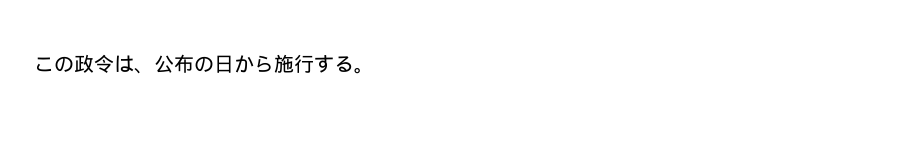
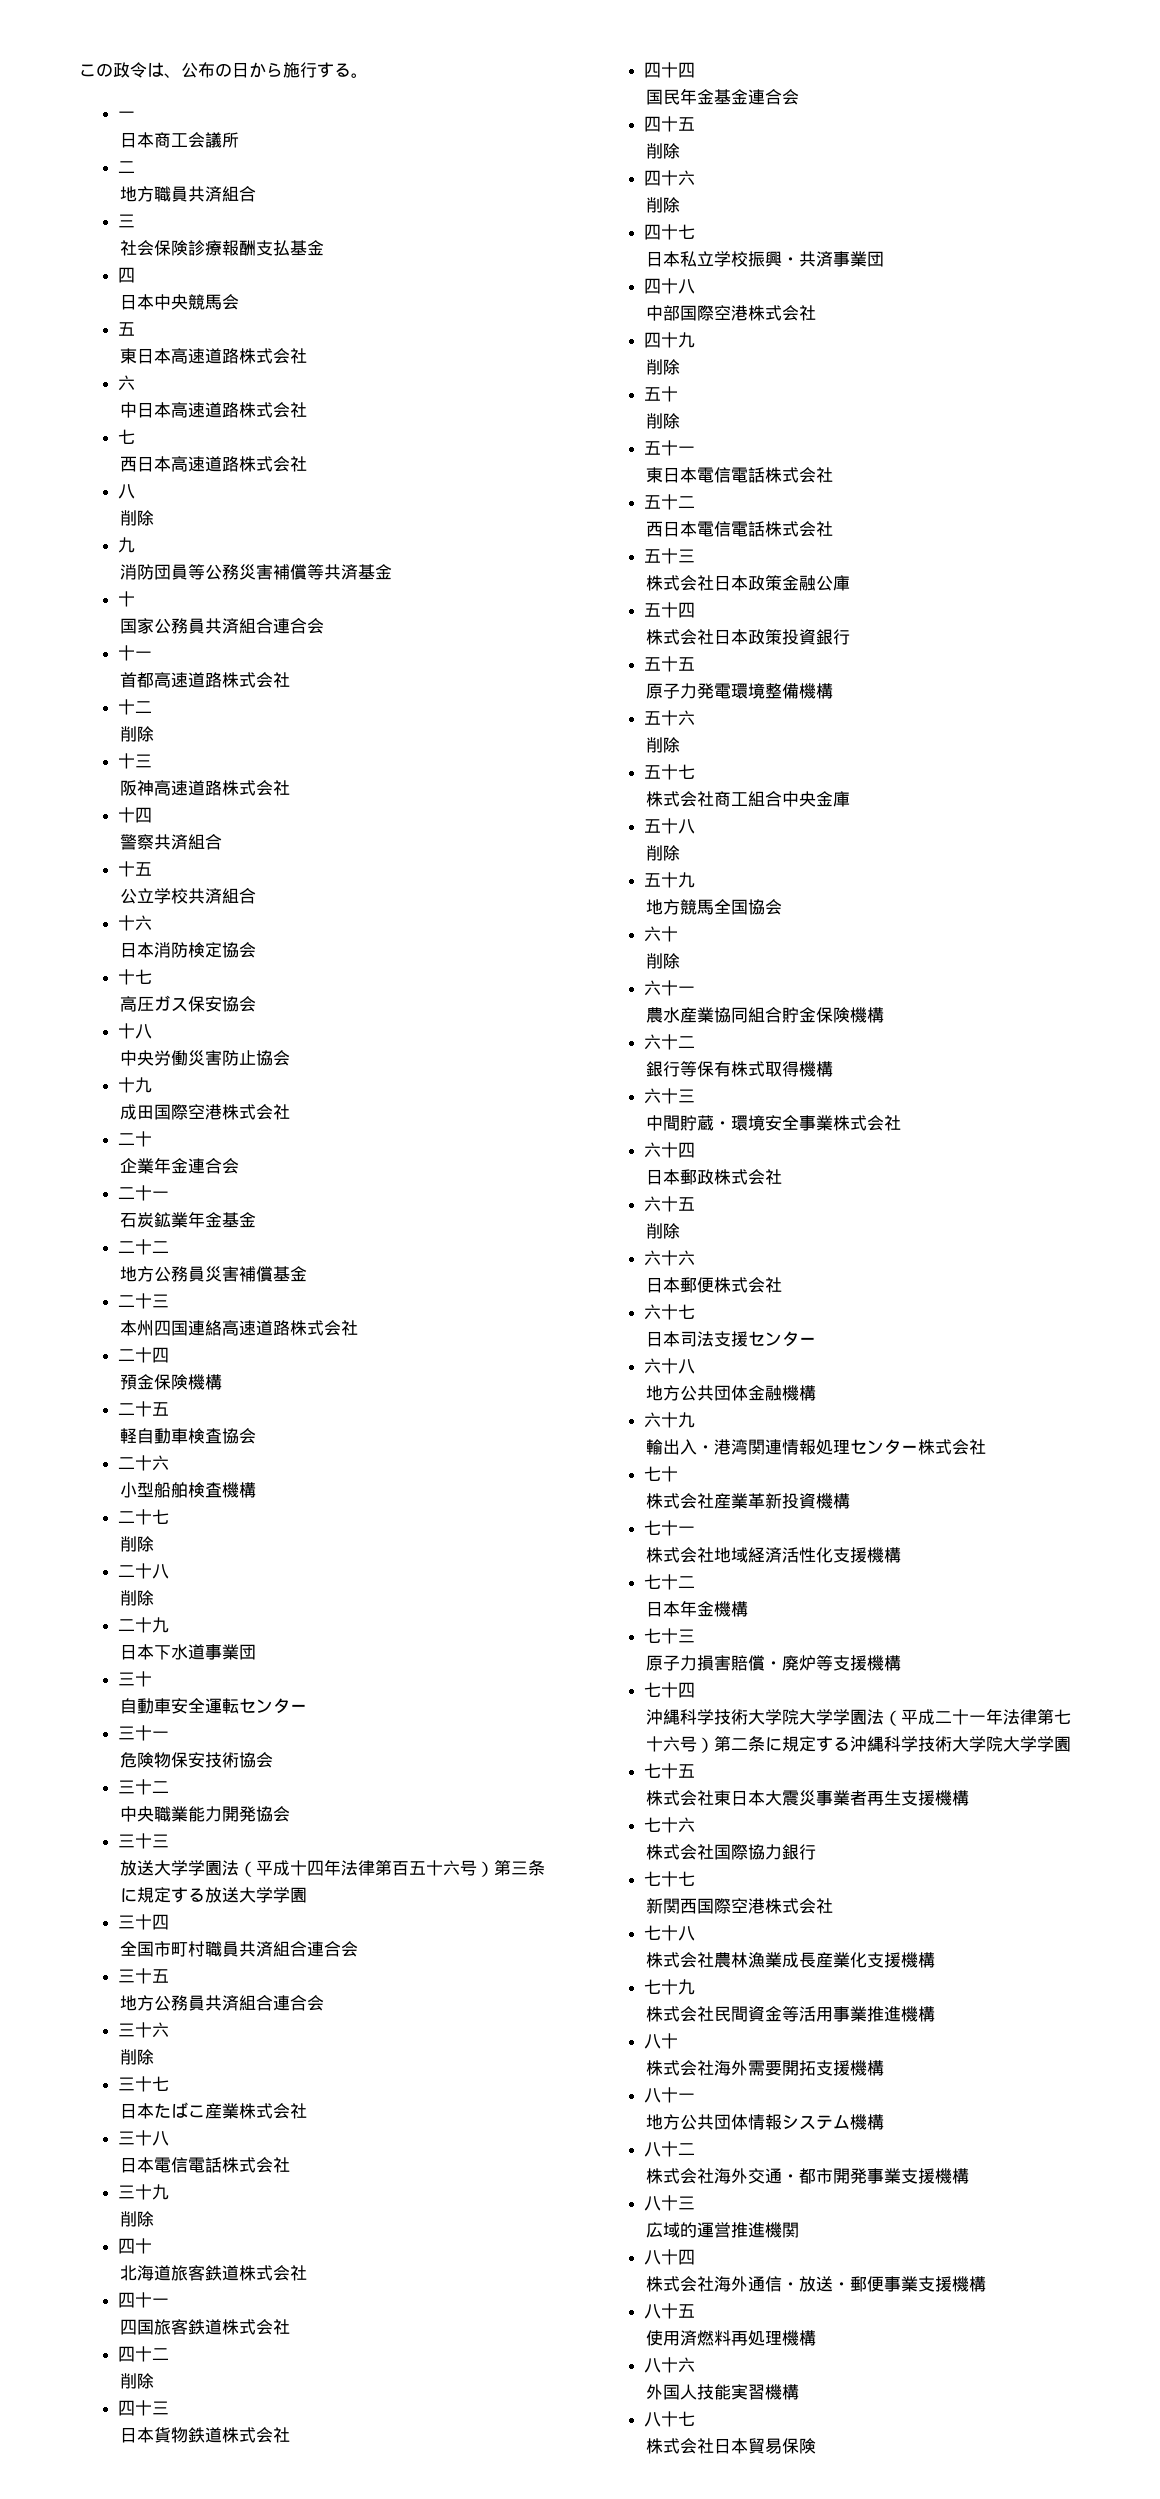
(374, 70) none -> [118,111,136,119] [119,132,239,148] [118,161,136,173] [119,186,256,202] [118,214,136,228] [119,240,324,256] [118,267,136,283] [119,294,239,310] [118,322,136,336] [119,348,307,364] [118,375,136,391] [119,402,307,418] [118,429,136,444] [119,456,307,472] [118,483,136,499] [119,510,154,526] [118,537,136,553] [119,564,392,580] [118,591,136,607] [119,618,324,634] [118,645,153,661] [119,672,290,688] [118,699,153,715] [119,726,154,742] [118,753,153,769] [119,780,290,796] [118,807,153,823] [119,834,222,850] [118,861,153,877] [119,888,256,904] [118,915,153,931] [119,942,256,958] [118,969,153,985] [119,995,256,1012] [118,1023,153,1039] [119,1050,290,1066] [118,1077,153,1093] [119,1104,290,1120] [118,1131,153,1147] [119,1157,239,1174] [118,1185,170,1201] [119,1211,256,1228] [118,1239,170,1255] [119,1266,307,1282] [118,1293,170,1309] [119,1320,358,1336] [118,1347,170,1363] [119,1374,222,1390] [118,1401,170,1417] [119,1428,256,1444] [118,1455,170,1471] [119,1482,256,1498] [118,1509,170,1525] [119,1536,154,1552] [118,1563,170,1579] [119,1590,154,1606] [118,1617,170,1633] [119,1644,256,1660] [118,1671,153,1687] [119,1698,307,1714] [118,1725,170,1741] [119,1752,273,1768] [118,1779,170,1795] [119,1806,290,1822] [118,1833,170,1849] [119,1859,545,1877] [119,1887,307,1903] [118,1914,170,1930] [119,1941,358,1957] [118,1968,170,1984] [119,1995,324,2011] [118,2022,170,2038] [119,2049,154,2065] [118,2076,170,2092] [119,2102,307,2119] [118,2130,170,2146] [119,2157,290,2173] [118,2184,170,2200] [119,2211,154,2227] [118,2238,153,2254] [119,2265,307,2281] [118,2292,170,2308] [119,2319,290,2335] [118,2346,170,2362] [119,2373,154,2389] [118,2400,170,2416] [119,2427,290,2443] [644,62,696,78] [645,88,799,105] [644,116,696,132] [645,143,680,159] [644,170,696,186] [645,197,680,213] [644,224,696,240] [645,251,884,267] [644,278,696,294] [645,305,816,321] [644,332,696,348] [645,359,680,375] [644,386,679,402] [645,413,680,429] [644,440,696,456] [645,467,833,483] [644,494,696,510] [645,521,833,537] [644,548,696,564] [645,575,850,591] [644,602,696,618] [645,629,850,645] [644,656,696,672] [645,683,833,699] [644,710,696,726] [645,737,680,753] [644,764,696,780] [645,791,850,807] [644,818,696,834] [645,845,680,861] [644,872,696,888] [645,899,782,915] [644,926,679,942] [645,953,680,969] [644,980,696,996] [645,1007,884,1023] [644,1034,696,1050] [645,1061,833,1077] [644,1088,696,1104] [645,1115,901,1131] [644,1142,696,1158] [645,1169,782,1185] [644,1196,696,1212] [645,1223,680,1239] [644,1250,696,1266] [645,1277,782,1293] [644,1304,696,1320] [645,1331,816,1347] [644,1358,696,1374] [645,1385,816,1401] [644,1412,696,1428] [645,1439,986,1455] [644,1466,679,1482] [645,1493,850,1509] [644,1520,696,1536] [645,1547,901,1563] [644,1574,696,1590] [645,1600,748,1617] [644,1628,696,1644] [645,1655,901,1671] [644,1682,696,1698] [645,1708,1071,1726] [645,1736,1071,1753] [644,1763,696,1779] [645,1790,969,1806] [644,1817,696,1833] [645,1844,816,1860] [644,1871,696,1887] [645,1898,833,1914] [644,1925,696,1941] [645,1952,935,1968] [644,1979,696,1995] [645,2006,935,2022] [644,2033,679,2049] [645,2060,884,2076] [644,2087,696,2103] [645,2114,884,2130] [644,2141,696,2157] [645,2168,969,2184] [644,2195,696,2211] [645,2222,799,2238] [644,2249,696,2265] [645,2276,986,2292] [644,2303,696,2319] [645,2330,816,2346] [644,2357,696,2373] [645,2384,799,2400] [644,2411,696,2427] [645,2438,816,2454] // 一 // 日本商工会議所 // 二 // 地方職員共済組合 // 三 // 社会保険診療報酬支払基金 // 四 // 日本中央競馬会 // 五 // 東日本高速道路株式会社 // 六 // 中日本高速道路株式会社 // 七 // 西日本高速道路株式会社 // 八 // 削除 // 九 // 消防団員等公務災害補償等共済基金 // 十 // 国家公務員共済組合連合会 // 十一 // 首都高速道路株式会社 // 十二 // 削除 // 十三 // 阪神高速道路株式会社 // 十四 // 警察共済組合 // 十五 // 公立学校共済組合 // 十六 // 日本消防検定協会 // 十七 // 高圧ガス保安協会 // 十八 // 中央労働災害防止協会 // 十九 // 成田国際空港株式会社 // 二十 // 企業年金連合会 // 二十一 // 石炭鉱業年金基金 // 二十二 // 地方公務員災害補償基金 // 二十三 // 本州四国連絡高速道路株式会社 // 二十四 // 預金保険機構 // 二十五 // 軽自動車検査協会 // 二十六 // 小型船舶検査機構 // 二十七 // 削除 // 二十八 // 削除 // 二十九 // 日本下水道事業団 // 三十 // 自動車安全運転センター // 三十一 // 危険物保安技術協会 // 三十二 // 中央職業能力開発協会 // 三十三 // 放送大学学園法（平成十四年法律第百五十六号）第三条に規定する放送大学学園 // 三十四 // 全国市町村職員共済組合連合会 // 三十五 // 地方公務員共済組合連合会 // 三十六 // 削除 // 三十七 // 日本たばこ産業株式会社 // 三十八 // 日本電信電話株式会社 // 三十九 // 削除 // 四十 // 北海道旅客鉄道株式会社 // 四十一 // 四国旅客鉄道株式会社 // 四十二 // 削除 // 四十三 // 日本貨物鉄道株式会社 // 四十四 // 国民年金基金連合会 // 四十五 // 削除 // 四十六 // 削除 // 四十七 // 日本私立学校振興・共済事業団 // 四十八 // 中部国際空港株式会社 // 四十九 // 削除 // 五十 // 削除 // 五十一 // 東日本電信電話株式会社 // 五十二 // 西日本電信電話株式会社 // 五十三 // 株式会社日本政策金融公庫 // 五十四 // 株式会社日本政策投資銀行 // 五十五 // 原子力発電環境整備機構 // 五十六 // 削除 // 五十七 // 株式会社商工組合中央金庫 // 五十八 // 削除 // 五十九 // 地方競馬全国協会 // 六十 // 削除 // 六十一 // 農水産業協同組合貯金保険機構 // 六十二 // 銀行等保有株式取得機構 // 六十三 // 中間貯蔵・環境安全事業株式会社 // 六十四 // 日本郵政株式会社 // 六十五 // 削除 // 六十六 // 日本郵便株式会社 // 六十七 // 日本司法支援センター // 六十八 // 地方公共団体金融機構 // 六十九 // 輸出入・港湾関連情報処理センター株式会社 // 七十 // 株式会社産業革新投資機構 // 七十一 // 株式会社地域経済活性化支援機構 // 七十二 // 日本年金機構 // 七十三 // 原子力損害賠償・廃炉等支援機構 // 七十四 // 沖縄科学技術大学院大学学園法（平成二十一年法律第七十六号）第二条に規定する沖縄科学技術大学院大学学園 // 七十五 // 株式会社東日本大震災事業者再生支援機構 // 七十六 // 株式会社国際協力銀行 // 七十七 // 新関西国際空港株式会社 // 七十八 // 株式会社農林漁業成長産業化支援機構 // 七十九 // 株式会社民間資金等活用事業推進機構 // 八十 // 株式会社海外需要開拓支援機構 // 八十一 // 地方公共団体情報システム機構 // 八十二 // 株式会社海外交通・都市開発事業支援機構 // 八十三 // 広域的運営推進機関 // 八十四 // 株式会社海外通信・放送・郵便事業支援機構 // 八十五 // 使用済燃料再処理機構 // 八十六 // 外国人技能実習機構 // 八十七 // 株式会社日本貿易保険

